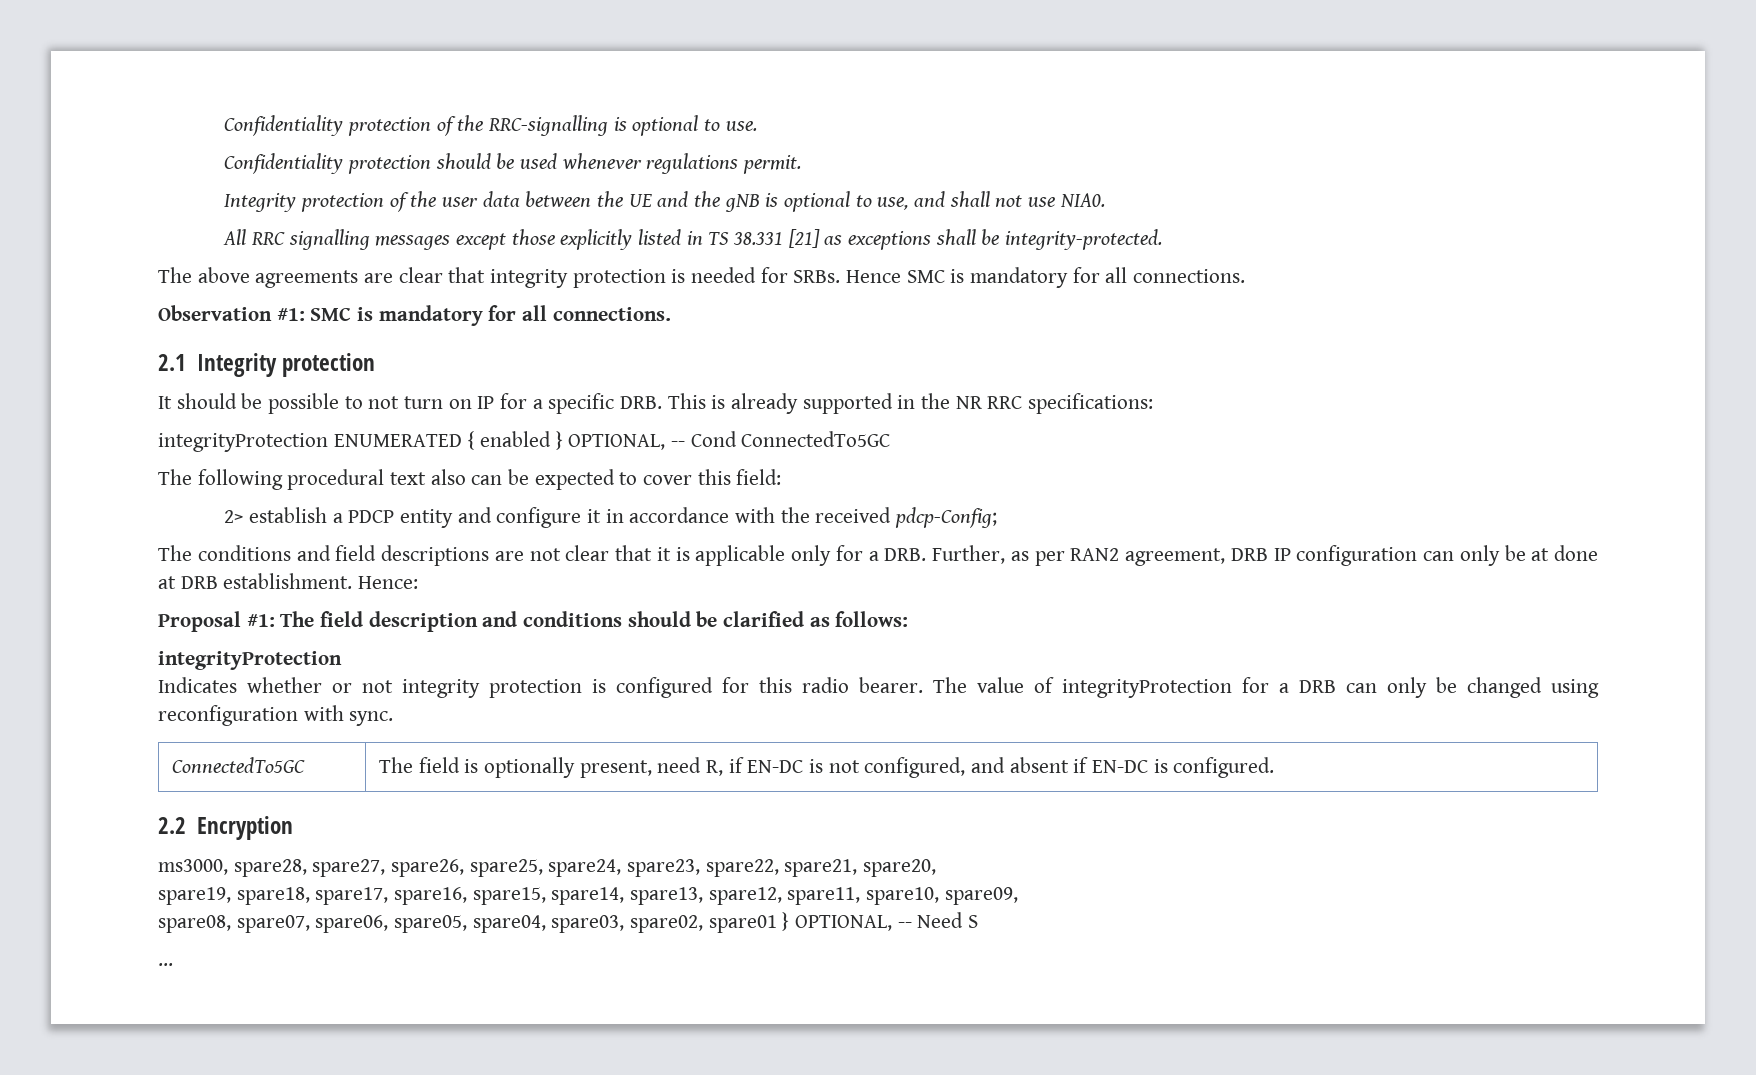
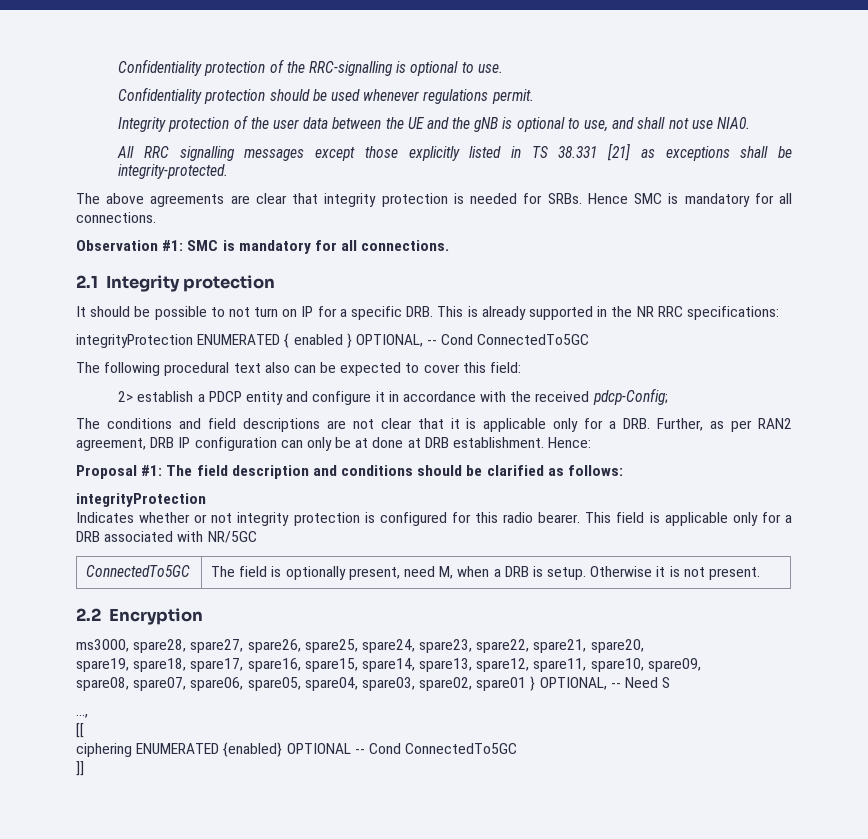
[933,677,1599,698] [158,705,394,726] The value of integrityProtection for a DRB can only be changed using reconfiguration with sync. -> [585,512,792,526] [76,531,257,543] This field is applicable only for a DRB associated with NR/5GC
[706,757,1275,778] R, if EN-DC is not configured, and absent if EN-DC is configured. -> [439,566,761,580] M, when a DRB is setup. Otherwise it is not present.
[158,963,173,966] ... -> [76,714,88,718] [76,723,84,738] [76,742,518,757] [76,761,84,776] ..., // [[ // ciphering ENUMERATED {enabled} OPTIONAL -- Cond ConnectedTo5GC // ]]

